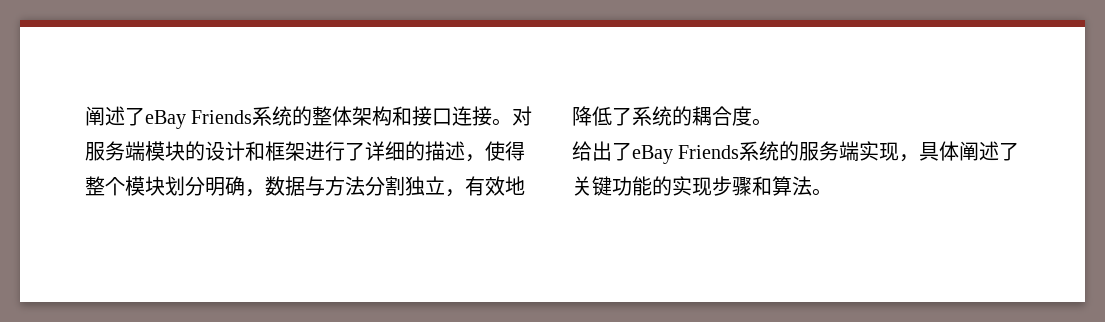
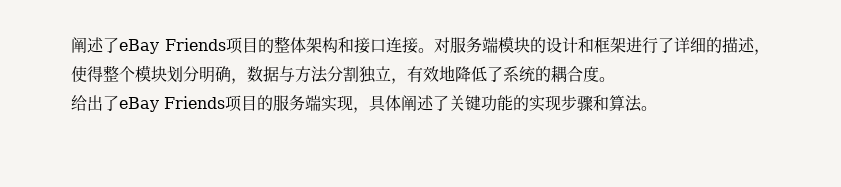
[252,106,293,126] 系统 -> [226,37,258,54] 项目
[739,141,780,161] 系统 -> [225,95,257,112] 项目

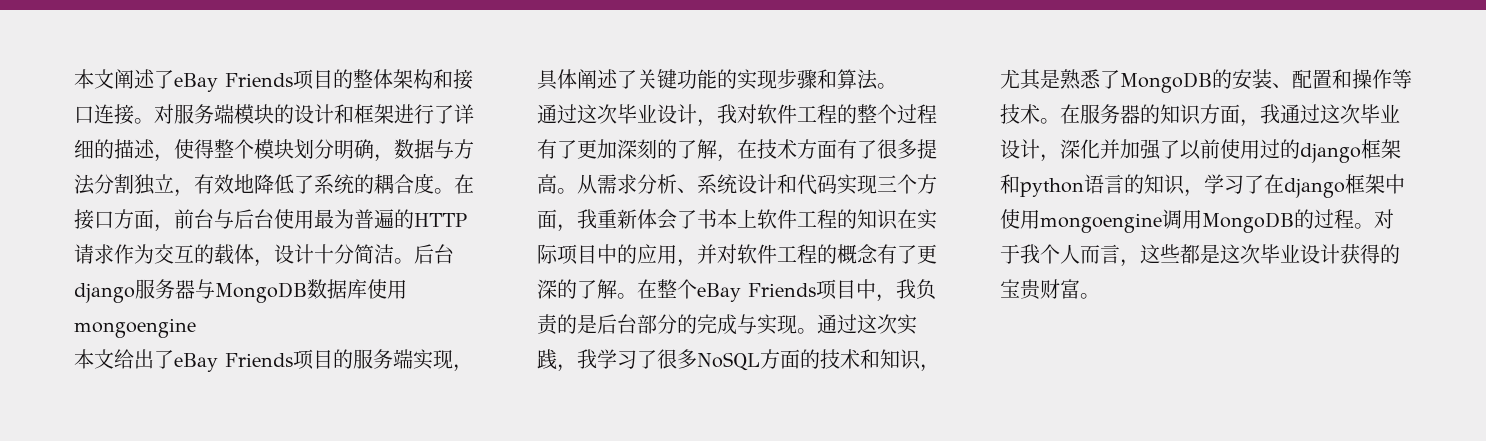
(71, 45) none -> [74,69,114,89] 本文
(615, 79) // -> [454,174,474,194] [74,209,467,232] [74,244,454,267] [74,279,407,303] [74,318,196,338] [74,349,114,369] 在接口方面，前台与后台使用最为普遍的HTTP请求作为交互的载体，设计十分简洁。后台django服务器与MongoDB数据库使用mongoengine // 本文
(657, 108) none -> [537,104,937,127] [537,139,937,162] [537,174,937,195] [537,209,937,232] [537,244,937,267] [537,279,936,302] [537,314,917,335] [537,349,940,372] [1000,69,1412,93] [1000,104,1400,127] [1000,139,1401,163] [1000,174,1405,198] [1000,209,1394,233] [1000,244,1400,267] [1000,279,1100,300] // 通过这次毕业设计，我对软件工程的整个过程有了更加深刻的了解，在技术方面有了很多提高。从需求分析、系统设计和代码实现三个方面，我重新体会了书本上软件工程的知识在实际项目中的应用，并对软件工程的概念有了更深的了解。在整个eBay Friends项目中，我负责的是后台部分的完成与实现。通过这次实践，我学习了很多NoSQL方面的技术和知识，尤其是熟悉了MongoDB的安装、配置和操作等技术。在服务器的知识方面，我通过这次毕业设计，深化并加强了以前使用过的django框架和python语言的知识，学习了在django框架中使用mongoengine调用MongoDB的过程。对于我个人而言，这些都是这次毕业设计获得的宝贵财富。

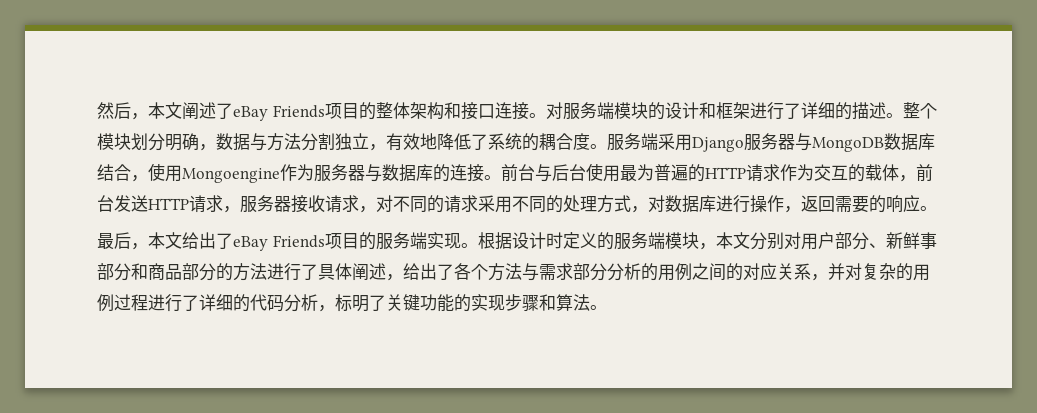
(74, 79) none -> [97,102,148,120] 然后，
[154,139,214,162] ，使得 -> [885,113,903,118] 。
[454,174,474,194] [74,209,174,232] 在接口方面， -> [607,133,935,152] [97,163,501,183] 服务端采用Django服务器与MongoDB数据库结合，使用Mongoengine作为服务器与数据库的连接。
[274,244,454,264] [74,279,407,303] [74,318,196,338] 设计十分简洁。后台django服务器与MongoDB数据库使用mongoengine // -> [916,164,933,182] [97,195,937,213] [97,232,148,250] 前台发送HTTP请求，服务器接收请求，对不同的请求采用不同的处理方式，对数据库进行操作，返回需要的响应。 // 最后，
[453,364,473,372] [537,69,618,90] ，具体阐述 -> [460,232,937,250] [97,263,930,281] [97,294,369,312] 。根据设计时定义的服务端模块，本文分别对用户部分、新鲜事部分和商品部分的方法进行了具体阐述，给出了各个方法与需求部分分析的用例之间的对应关系，并对复杂的用例过程进行了详细的代码分析，标明
[537,104,937,127] [537,139,937,162] [537,174,937,195] [537,209,937,232] [537,244,937,267] [537,279,936,302] [537,314,917,335] [537,349,940,372] [1000,69,1412,93] [1000,104,1400,127] [1000,139,1401,163] [1000,174,1405,198] [1000,209,1394,233] [1000,244,1400,267] [1000,279,1100,300] // 通过这次毕业设计，我对软件工程的整个过程有了更加深刻的了解，在技术方面有了很多提高。从需求分析、系统设计和代码实现三个方面，我重新体会了书本上软件工程的知识在实际项目中的应用，并对软件工程的概念有了更深的了解。在整个eBay Friends项目中，我负责的是后台部分的完成与实现。通过这次实践，我学习了很多NoSQL方面的技术和知识，尤其是熟悉了MongoDB的安装、配置和操作等技术。在服务器的知识方面，我通过这次毕业设计，深化并加强了以前使用过的django框架和python语言的知识，学习了在django框架中使用mongoengine调用MongoDB的过程。对于我个人而言，这些都是这次毕业设计获得的宝贵财富。 -> (607, 307) none

